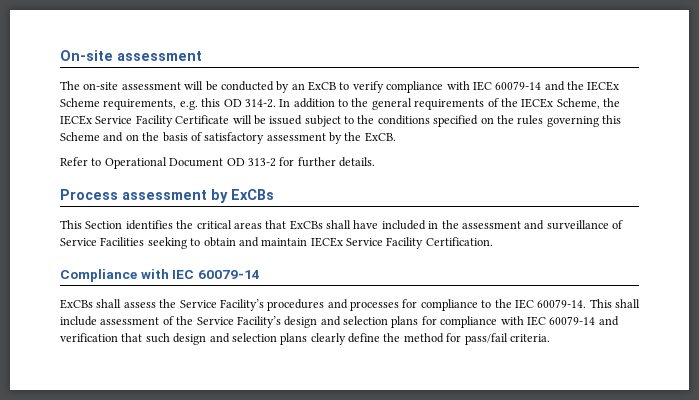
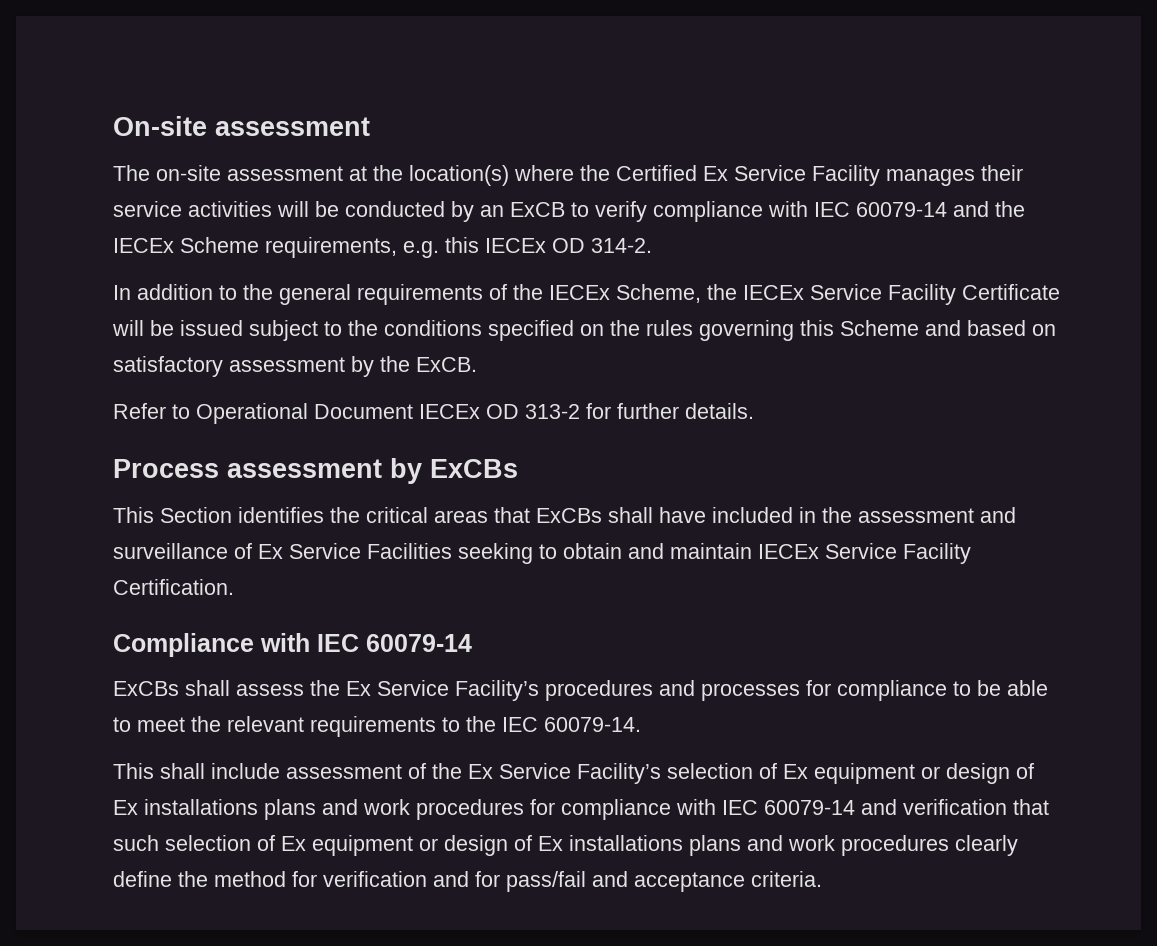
(181, 86) none -> [349,165,1023,186] [113,201,272,217] at the location(s) where the Certified Ex Service Facility manages their service activities
(221, 102) none -> [485,238,546,253] IECEx
(276, 103) none -> (652, 245) //
[125,132,202,142] on the basis of -> [967,320,1056,336] based on
(224, 162) none -> [419,404,480,419] IECEx
(623, 224) none -> [258,544,283,559] Ex
(177, 303) none -> [346,681,371,696] Ex
(492, 304) none -> [977,680,1048,696] [113,716,460,737] be able to meet the relevant requirements to
(587, 303) none -> (641, 724) //
[196,316,419,328] Service Facility’s design and selection plans -> [468,763,1034,784] [113,799,524,820] Ex Service Facility’s selection of Ex equipment or design of Ex installations plans and work procedures
[173,333,308,345] design and selection plans -> [165,835,949,856] selection of Ex equipment or design of Ex installations plans and work procedures
[464,333,508,345] pass/fail -> [323,871,745,892] verification and for pass/fail and acceptance

